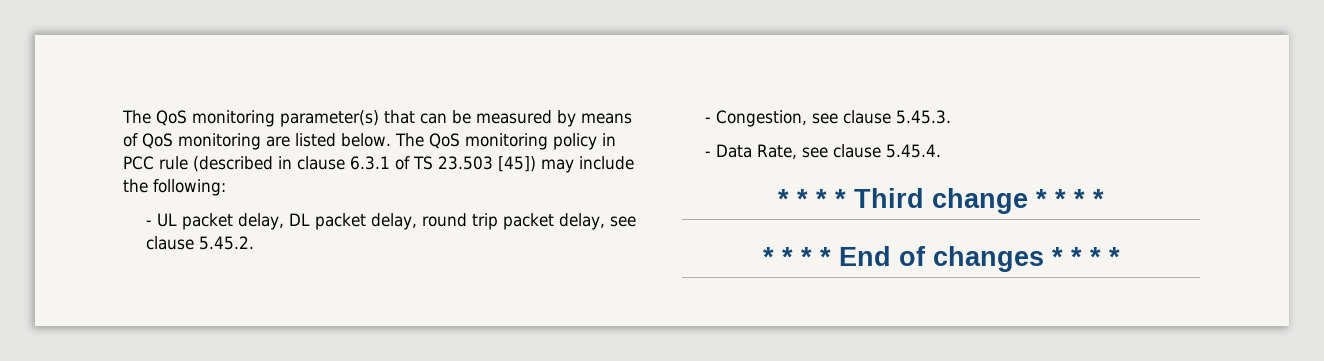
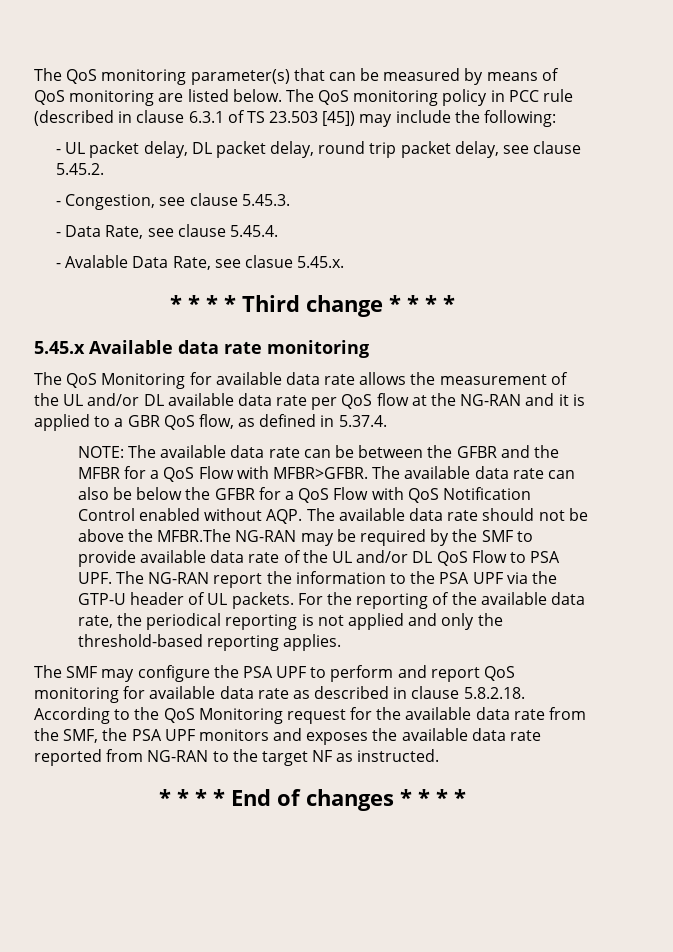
(942, 151) none -> [55,255,345,270] // - Avalable Data Rate, see clasue 5.45.x.
(1104, 198) none -> [34,340,369,358] [34,372,568,389] [34,393,585,410] [34,414,387,431] [77,445,559,458] [77,466,575,482] [77,487,531,503] [77,508,588,524] [77,529,533,546] [77,550,561,567] [77,571,557,588] [77,592,585,609] [77,613,503,630] [77,634,342,651] [34,665,516,682] [34,686,525,703] [34,707,587,724] [34,728,542,745] [34,749,440,766] // 5.45.x Available data rate monitoring // The QoS Monitoring for available data rate allows the measurement of the UL and/or DL available data rate per QoS flow at the NG-RAN and it is applied to a GBR QoS flow, as defined in 5.37.4. // NOTE: The available data rate can be between the GFBR and the MFBR for a QoS Flow with MFBR>GFBR. The available data rate can also be below the GFBR for a QoS Flow with QoS Notification Control enabled without AQP. The available data rate should not be above the MFBR.The NG-RAN may be required by the SMF to provide available data rate of the UL and/or DL QoS Flow to PSA UPF. The NG-RAN report the information to the PSA UPF via the GTP-U header of UL packets. For the reporting of the available data rate, the periodical reporting is not applied and only the threshold-based reporting applies. // The SMF may configure the PSA UPF to perform and report QoS monitoring for available data rate as described in clause 5.8.2.18. According to the QoS Monitoring request for the available data rate from the SMF, the PSA UPF monitors and exposes the available data rate reported from NG-RAN to the target NF as instructed.

